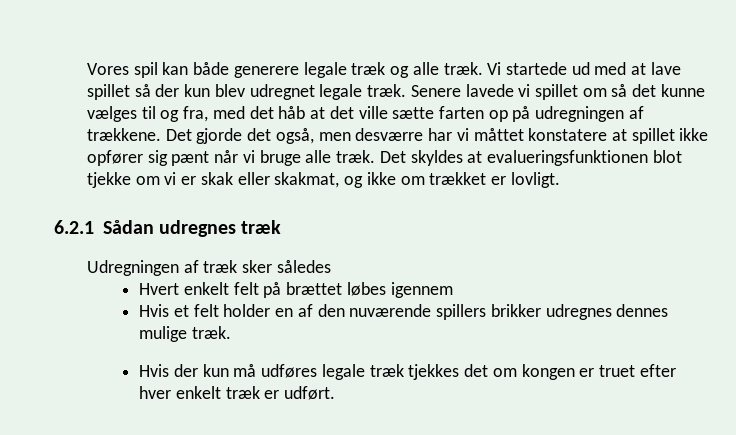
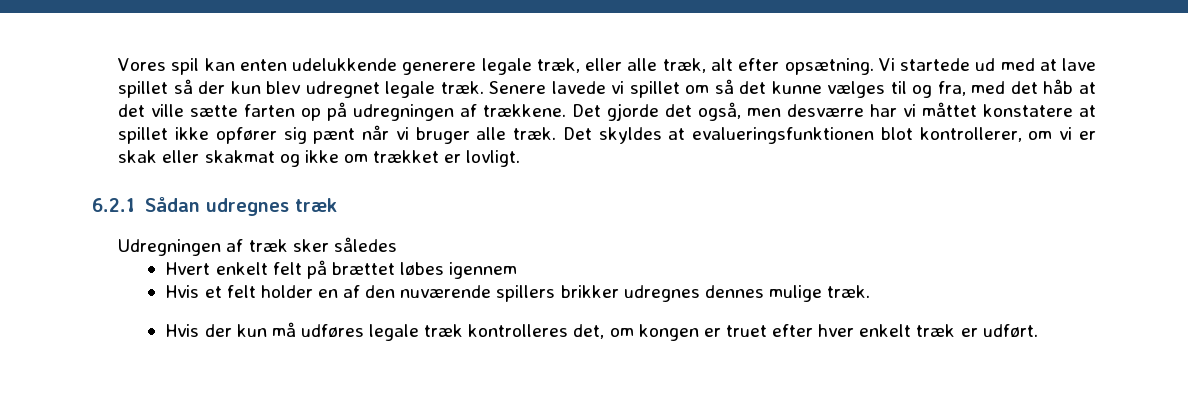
[193,62,483,78] både generere legale træk og alle træk. -> [239,58,874,75] enten udelukkende generere legale træk, eller alle træk, alt efter opsætning.
[259,150,301,166] bruge -> [415,127,470,144] bruger
[86,172,131,188] tjekke -> [919,127,1022,142] kontrollerer,
[274,172,340,188] skakmat, -> [204,150,275,163] skakmat
[408,364,489,380] tjekkes det -> [468,324,605,339] kontrolleres det,

